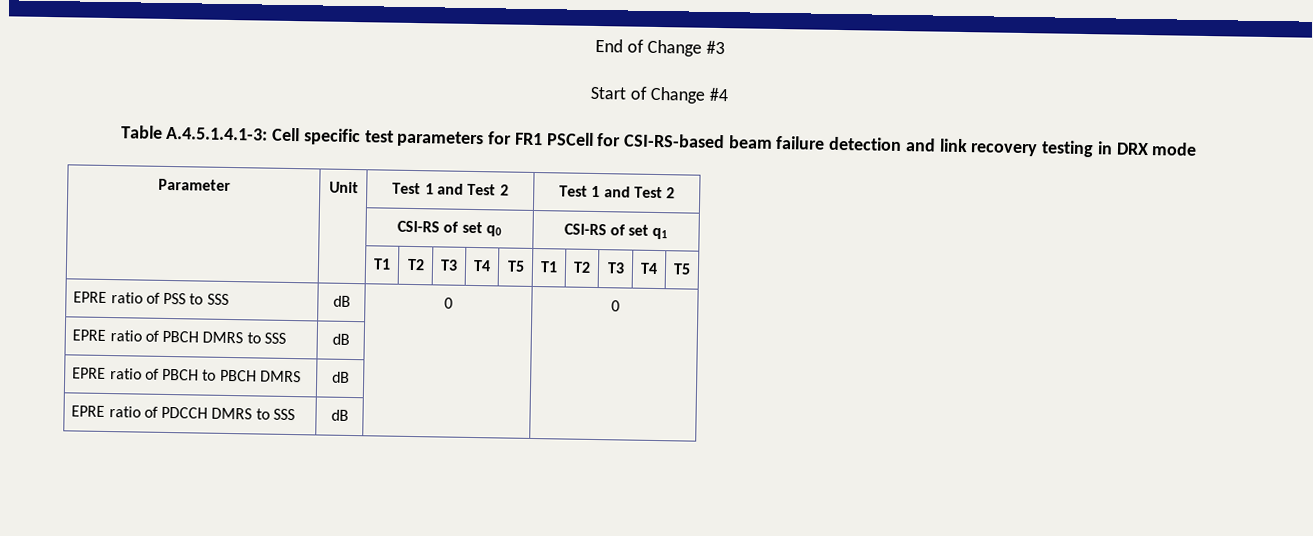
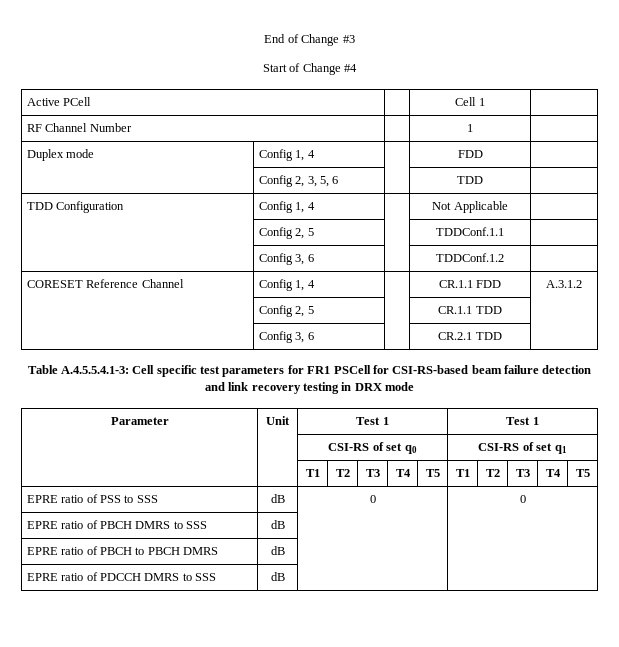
(729, 94) none -> [26,97,92,106] [455,97,485,106] [26,123,132,132] [467,124,473,132] [26,149,95,161] [258,149,315,161] [457,150,483,158] [258,175,339,187] [457,176,483,184] [26,201,125,213] [258,201,315,213] [432,201,508,213] [258,227,314,239] [436,227,504,236] [258,253,314,265] [436,253,504,262] [26,279,184,288] [258,279,315,291] [438,280,502,288] [546,280,582,288] [258,305,314,317] [438,306,502,314] [258,331,314,343] [438,332,502,340] // Active PCell | | Cell 1 | // RF Channel Number | | 1 | // Duplex mode | Config 1, 4 | | FDD | // | Config 2, 3, 5, 6 | | TDD | // TDD Configuration | Config 1, 4 | | Not Applicable | // | Config 2, 5 | | TDDConf.1.1 | // | Config 3, 6 | | TDDConf.1.2 | // CORESET Reference Channel | Config 1, 4 | | CR.1.1 FDD | A.3.1.2 // | Config 2, 5 | | CR.1.1 TDD | // | Config 3, 6 | | CR.2.1 TDD |
[166,126,269,141] A.4.5.1.4.1-3: -> [60,366,129,374] A.4.5.5.4.1-3:
[437,183,509,196] [558,185,676,199] and Test 2 | Test 1 and Test 2 -> [506,417,539,425] | Test 1

